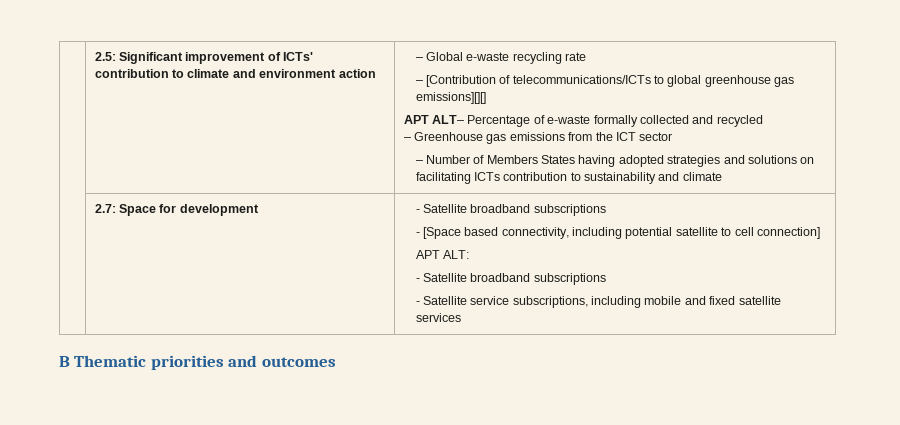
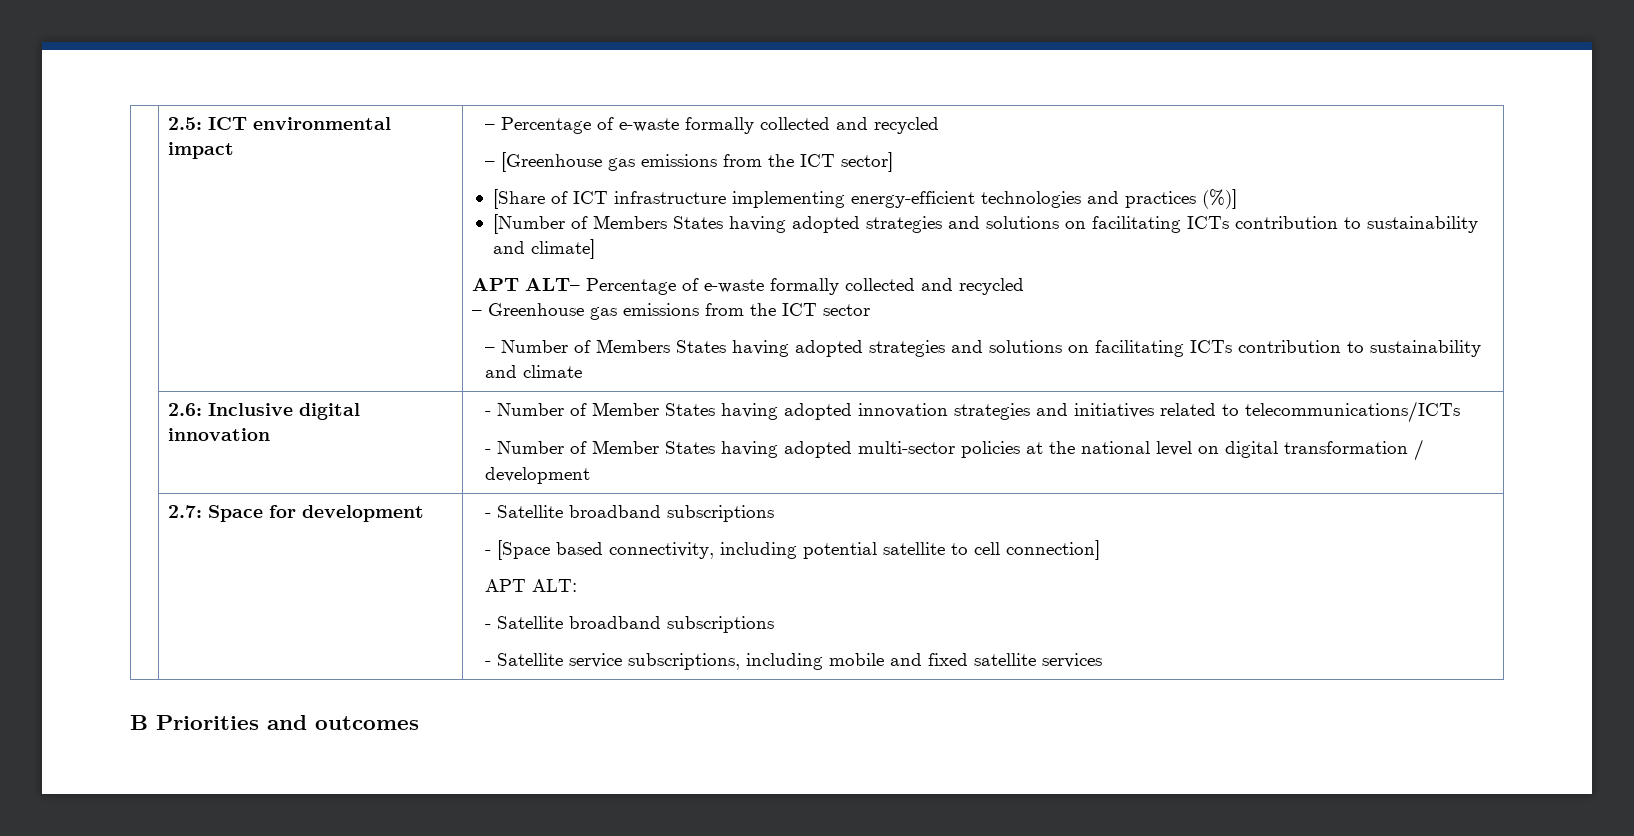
[119,52,314,64] [94,69,376,78] [415,52,587,64] [415,75,795,87] [415,92,486,104] Significant improvement of ICTs' contribution to climate and environment action | – Global e-waste recycling rate // – [Contribution of telecommunications/ICTs to global greenhouse gas emissions][][] -> [207,117,391,130] [167,142,234,159] [484,117,939,134] [484,152,893,172] [492,189,1237,209] [492,214,1478,234] [492,239,595,259] ICT environmental impact | – Percentage of e-waste formally collected and recycled // – [Greenhouse gas emissions from the ICT sector] // [Share of ICT infrastructure implementing energy-efficient technologies and practices (%)] // [Number of Members States having adopted strategies and solutions on facilitating ICTs contribution to sustainability and climate]
(722, 176) none -> [167,403,360,420] [167,428,270,441] [484,401,1460,423] [484,439,1424,461] [484,467,590,484] // | 2.6: Inclusive digital innovation | - Number of Member States having adopted innovation strategies and initiatives related to telecommunications/ICTs // - Number of Member States having adopted multi-sector policies at the national level on digital transformation / development
[74,355,224,370] Thematic priorities -> [156,715,259,730] Priorities

